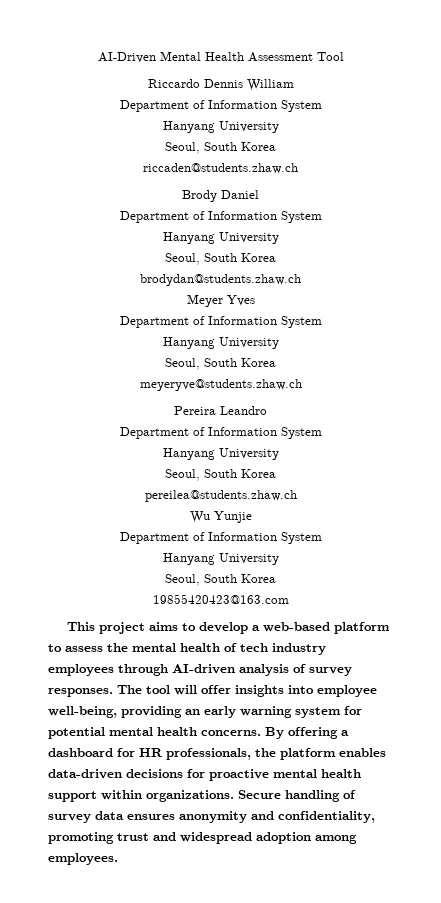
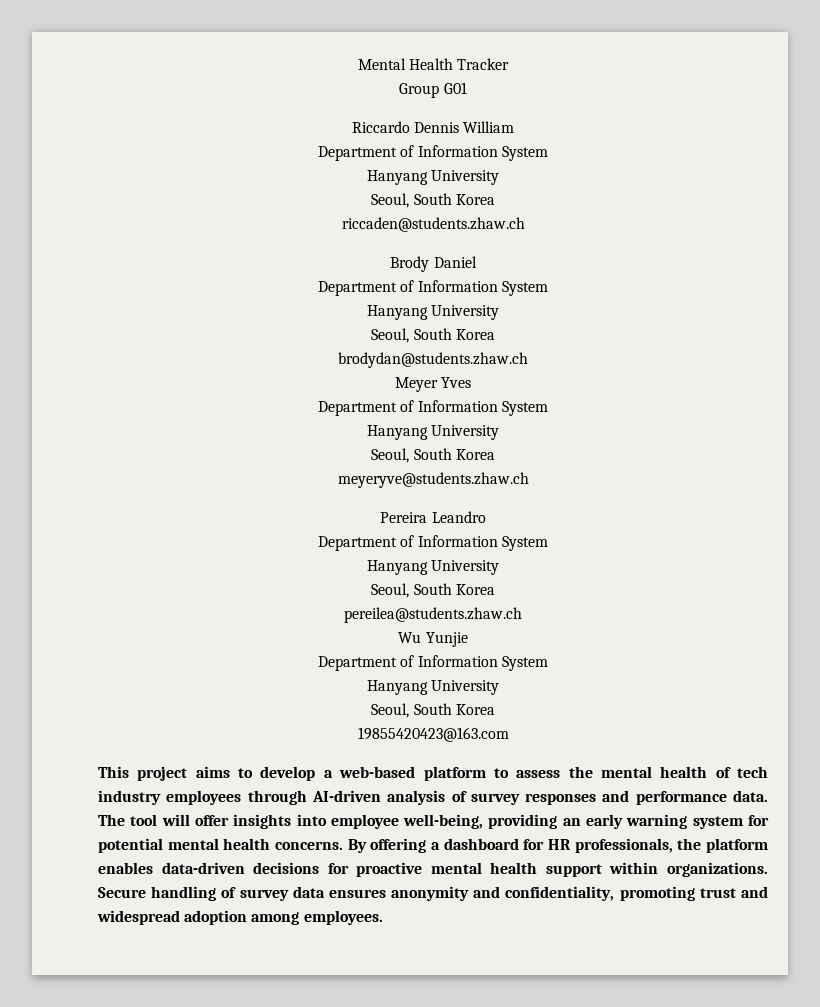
[97,52,156,63] AI-Driven -> (357, 64) none
[247,52,344,62] Assessment Tool -> [457,58,510,70] [399,82,467,98] Tracker // Group G01
[48,688,113,697] responses. -> [525,790,768,805] responses and performance data.

